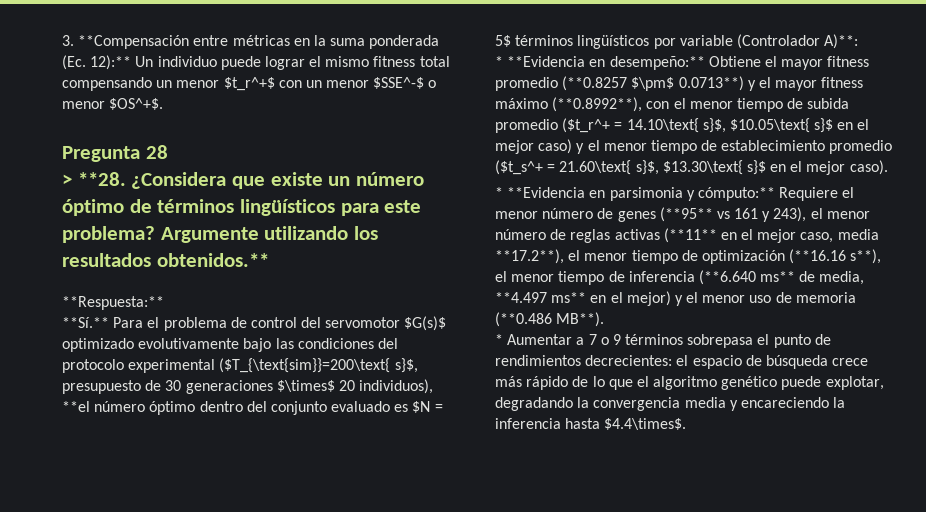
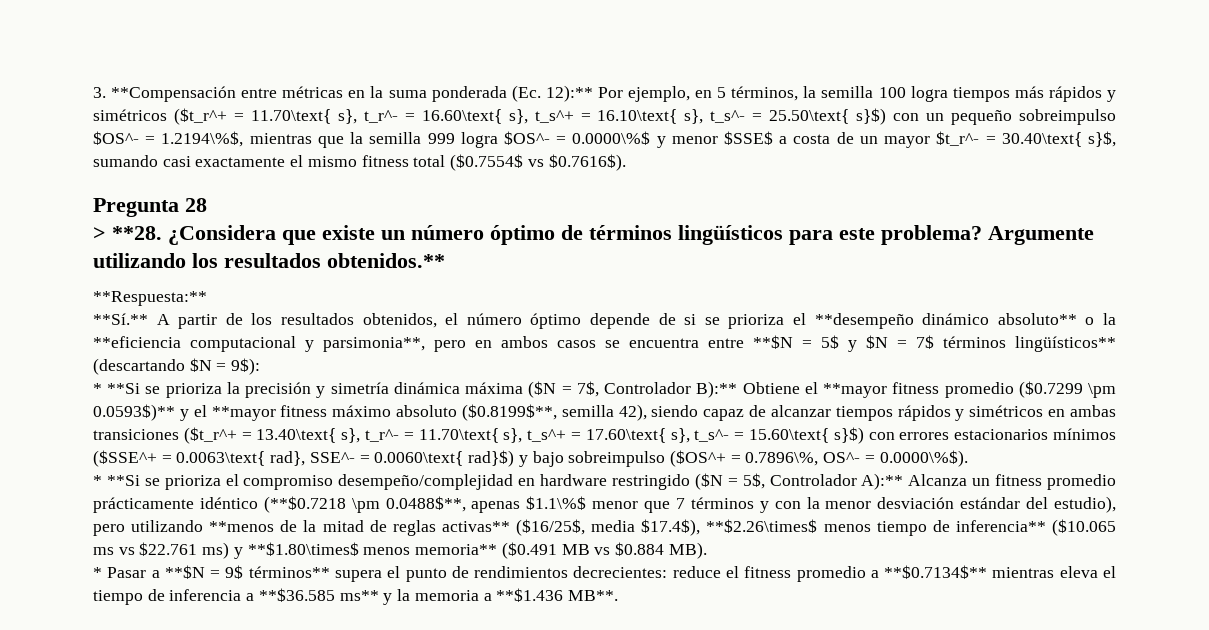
[135,56,450,70] [62,77,437,91] [62,98,164,110] Un individuo puede lograr el mismo fitness total compensando un menor $t_r^+$ con un menor $SSE^-$ o menor $OS^+$. -> [597,86,1117,102] [93,108,1117,125] [93,131,1117,148] [93,154,626,171] Por ejemplo, en 5 términos, la semilla 100 logra tiempos más rápidos y simétricos ($t_r^+ = 11.70\text{ s}, t_r^- = 16.60\text{ s}, t_s^+ = 16.10\text{ s}, t_s^- = 25.50\text{ s}$) con un pequeño sobreimpulso $OS^- = 1.2194\%$, mientras que la semilla 999 logra $OS^- = 0.0000\%$ y menor $SSE$ a costa de un mayor $t_r^- = 30.40\text{ s}$, sumando casi exactamente el mismo fitness total ($0.7554$ vs $0.7616$).
[113,316,447,331] [62,338,398,352] [62,358,418,373] [62,379,434,394] [62,401,443,415] [495,34,859,49] [495,56,705,70] Para el problema de control del servomotor $G(s)$ optimizado evolutivamente bajo las condiciones del protocolo experimental ($T_{\text{sim}}=200\text{ s}$, presupuesto de 30 generaciones $\times$ 20 individuos), **el número óptimo dentro del conjunto evaluado es $N = 5$ términos lingüísticos por variable (Controlador A)**: // * **Evidencia en desempeño:** -> [156,313,1117,329] [93,335,1116,352] [93,358,261,375] [93,381,738,398] A partir de los resultados obtenidos, el número óptimo depende de si se prioriza el **desempeño dinámico absoluto** o la **eficiencia computacional y parsimonia**, pero en ambos casos se encuentra entre **$N = 5$ y $N = 7$ términos lingüísticos** (descartando $N = 9$): // * **Si se prioriza la precisión y simetría dinámica máxima ($N = 7$, Controlador B):**
[781,56,870,70] [495,76,818,91] mayor fitness promedio (**0.8257 $\pm$ 0.0713**) y el mayor -> [823,381,1116,398] [93,404,276,421] **mayor fitness promedio ($0.7299 \pm 0.0593$)** y el **mayor
[552,97,850,112] [495,118,870,133] [495,139,893,154] [495,160,888,175] [495,187,855,201] [495,207,870,222] [495,228,879,243] [495,249,882,264] [495,270,865,285] [495,291,856,306] [495,312,605,327] [495,334,754,348] (**0.8992**), con el menor tiempo de subida promedio ($t_r^+ = 14.10\text{ s}$, $10.05\text{ s}$ en el mejor caso) y el menor tiempo de establecimiento promedio ($t_s^+ = 21.60\text{ s}$, $13.30\text{ s}$ en el mejor caso). // * **Evidencia en parsimonia y cómputo:** Requiere el menor número de genes (**95** vs 161 y 243), el menor número de reglas activas (**11** en el mejor caso, media **17.2**), el menor tiempo de optimización (**16.16 s**), el menor tiempo de inferencia (**6.640 ms** de media, **4.497 ms** en el mejor) y el menor uso de memoria (**0.486 MB**). // * Aumentar a 7 o 9 términos sobrepasa -> [396,404,1117,421] [93,427,1116,444] [93,450,968,467] [93,473,1117,490] [93,496,1117,513] [93,519,1116,536] [93,542,707,559] [93,565,382,582] absoluto ($0.8199$**, semilla 42), siendo capaz de alcanzar tiempos rápidos y simétricos en ambas transiciones ($t_r^+ = 13.40\text{ s}, t_r^- = 11.70\text{ s}, t_s^+ = 17.60\text{ s}, t_s^- = 15.60\text{ s}$) con errores estacionarios mínimos ($SSE^+ = 0.0063\text{ rad}, SSE^- = 0.0060\text{ rad}$) y bajo sobreimpulso ($OS^+ = 0.7896\%, OS^- = 0.0000\%$). // * **Si se prioriza el compromiso desempeño/complejidad en hardware restringido ($N = 5$, Controlador A):** Alcanza un fitness promedio prácticamente idéntico (**$0.7218 \pm 0.0488$**, apenas $1.1\%$ menor que 7 términos y con la menor desviación estándar del estudio), pero utilizando **menos de la mitad de reglas activas** ($16/25$, media $17.4$), **$2.26\times$ menos tiempo de inferencia** ($10.065 ms vs $22.761 ms) y **$1.80\times$ menos memoria** ($0.491 MB vs $0.884 MB). // * Pasar a **$N = 9$ términos** supera
[676,355,869,369] [495,376,884,390] [495,397,846,411] [495,418,687,430] el espacio de búsqueda crece más rápido de lo que el algoritmo genético puede explotar, degradando la convergencia media y encareciendo la inferencia hasta $4.4\times$. -> [672,565,1117,582] [93,588,618,605] reduce el fitness promedio a **$0.7134$** mientras eleva el tiempo de inferencia a **$36.585 ms** y la memoria a **$1.436 MB**.

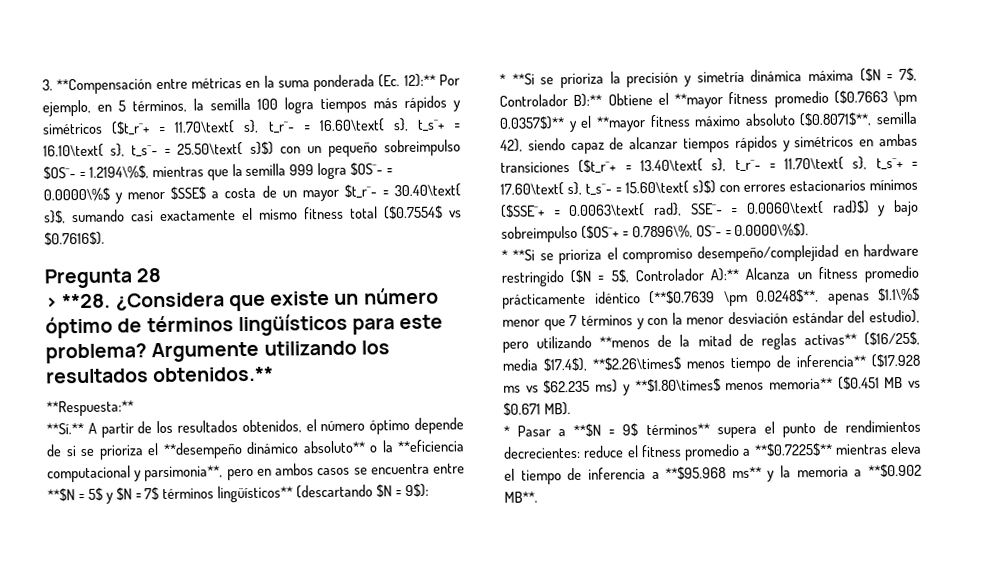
[1018,381,1116,398] [93,404,175,421] ($0.7299 \pm 0.0593$)** -> [833,90,917,107] [499,116,565,130] ($0.7663 \pm 0.0357$)**
[461,404,557,421] ($0.8199$**, -> [799,112,873,127] ($0.8071$**,
[263,496,466,513] (**$0.7218 \pm 0.0488$**, -> [649,288,819,307] (**$0.7639 \pm 0.0248$**,
[1052,519,1116,536] ($10.065 -> [871,353,921,368] ($17.928
[139,542,198,556] $22.761 -> [543,379,591,394] $62.235
[501,542,557,559] ($0.491 -> [837,376,880,390] ($0.451
[614,542,664,556] $0.884 -> [503,402,541,416] $0.671
[884,565,988,579] **$0.7134$** -> [753,442,833,457] **$0.7225$**
[258,588,335,602] **$36.585 -> [665,466,727,480] **$95.968
[496,588,564,602] **$1.436 -> [868,463,922,478] **$0.902

